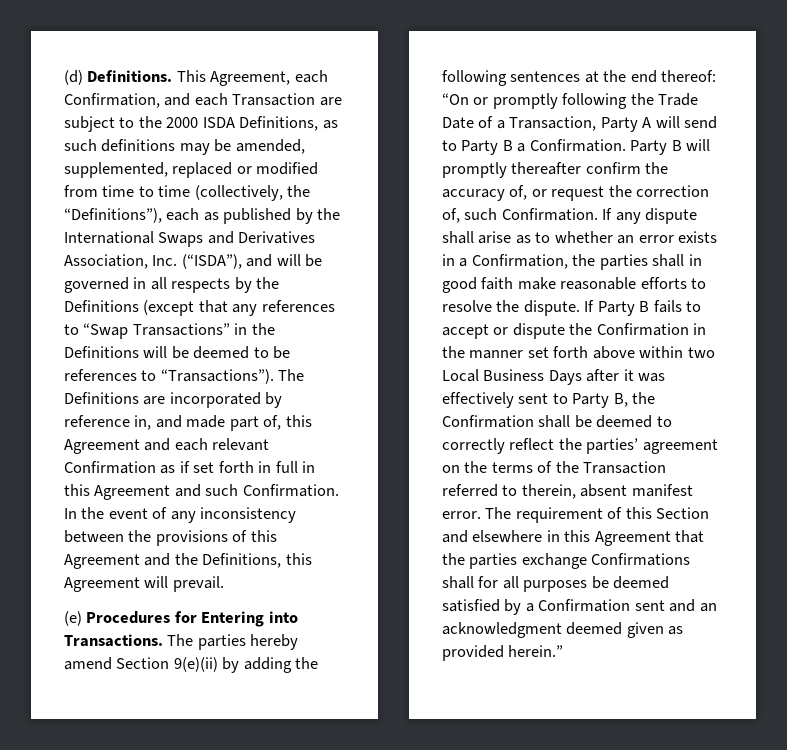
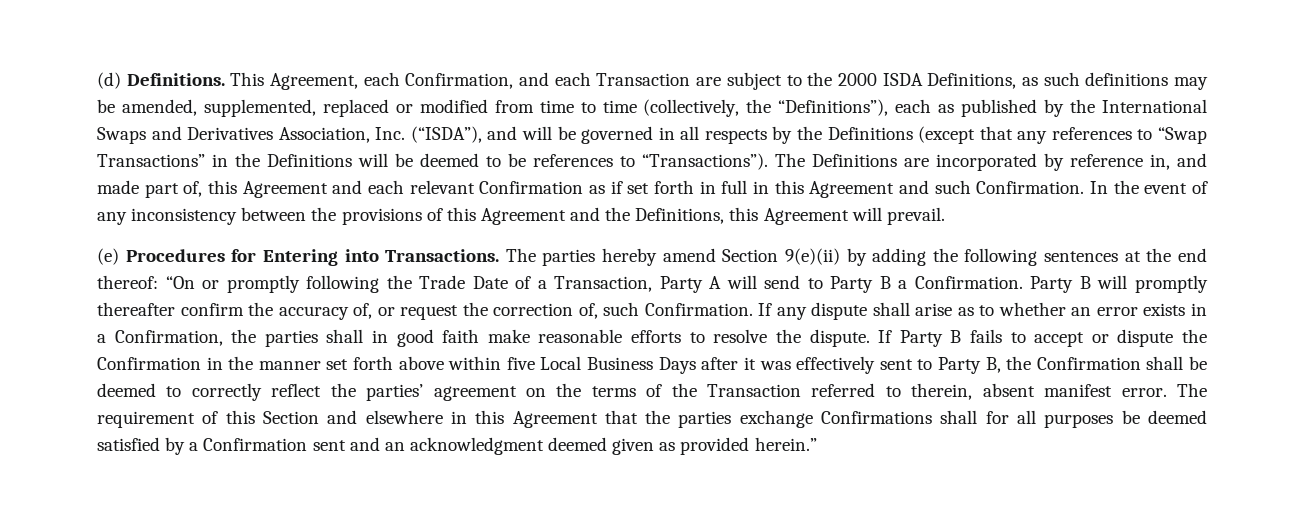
[687,347,715,358] two -> [506,357,535,370] five

